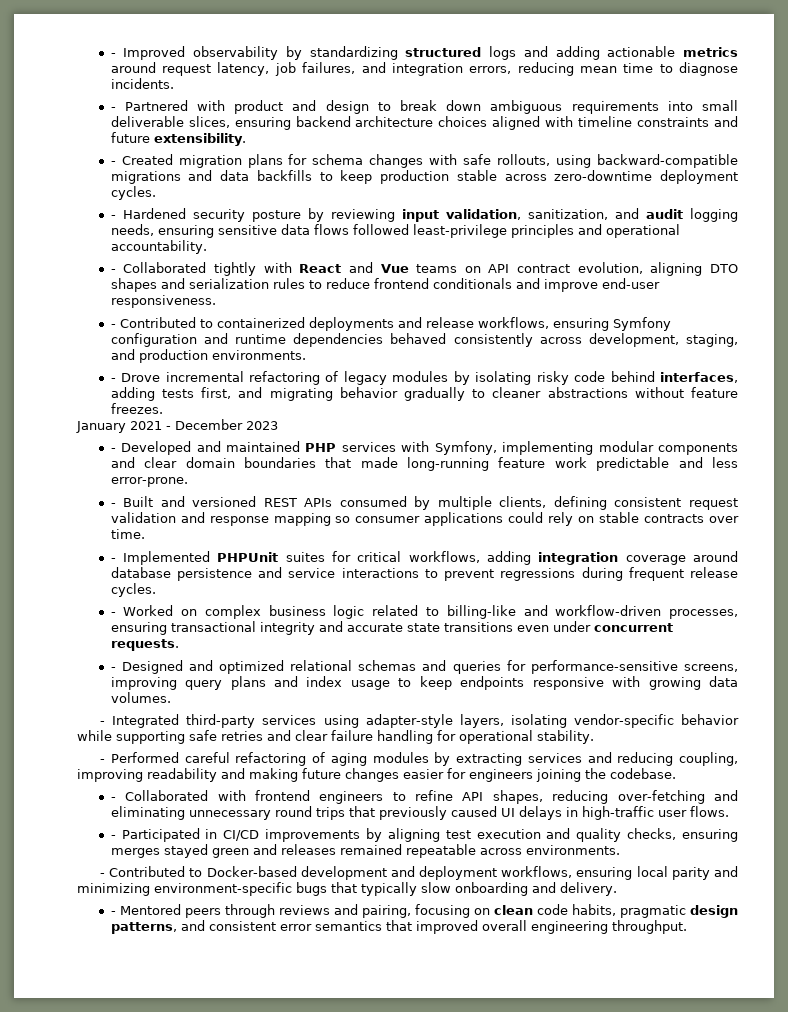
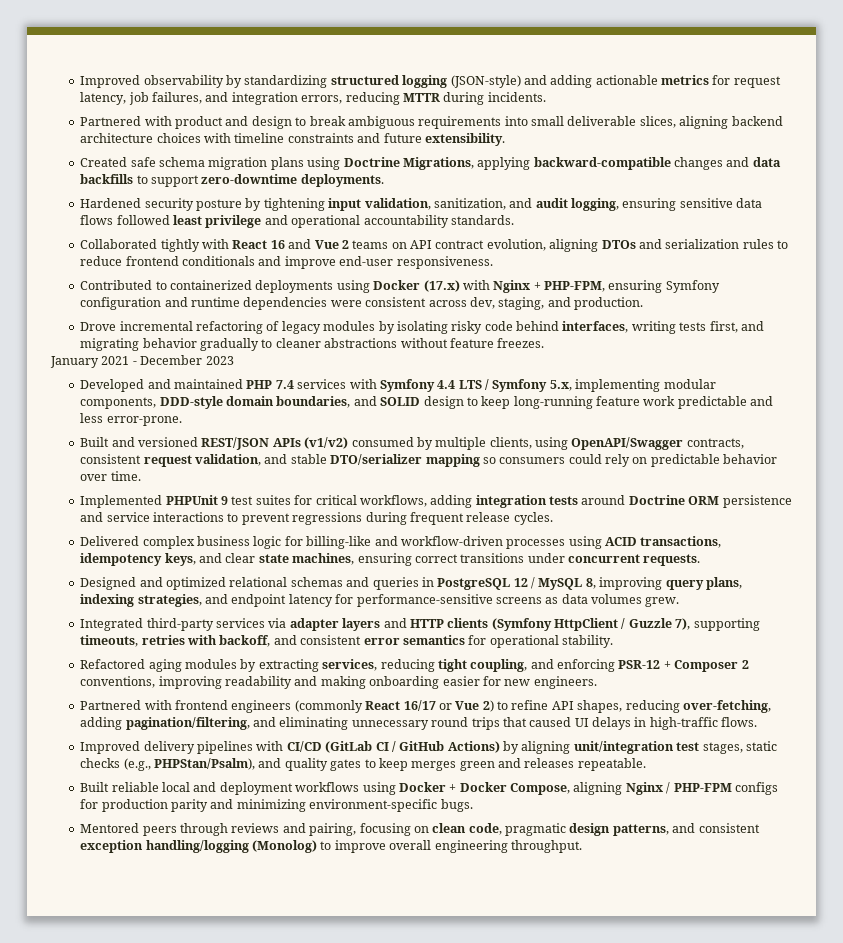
[110,53,116,57] - -> (80, 81) none
[489,46,517,60] logs -> [402,75,521,88] logging (JSON-style)
[110,62,156,73] around -> [712,75,731,85] for
[579,62,739,76] mean time to diagnose -> [402,92,485,105] MTTR during
[110,107,116,111] - -> (546, 97) none
[446,100,482,111] down -> (346, 121) none
[234,117,291,130] ensuring -> [679,116,729,129] aligning
[492,116,541,130] aligned -> (201, 138) none
[110,154,739,168] [110,170,739,184] [110,186,156,200] [110,215,116,219] - Created migration plans for schema changes with safe rollouts, using backward-compatible migrations and data backfills to keep production stable across zero-downtime deployment cycles. // - -> [80,157,781,170] [80,174,384,187] Created safe schema migration plans using Doctrine Migrations, applying backward-compatible changes and data backfills to support zero-downtime deployments. //
[330,209,395,222] reviewing -> [263,198,325,211] tightening
[690,208,739,222] [110,224,154,236] logging needs, -> [571,198,620,211] logging,
[412,224,680,238] [110,240,207,254] [110,269,116,273] least-privilege principles and operational accountability. // - -> [173,215,514,228] least privilege and operational accountability standards. //
(342, 268) none -> [270,240,285,249] 16
(409, 268) none -> [341,240,349,249] 2
[710,264,739,273] [110,278,157,292] DTO shapes -> [601,240,636,249] DTOs
[110,324,116,328] - -> (493, 262) none
[397,317,549,329] and release workflows, -> [336,280,606,293] using Docker (17.x) with Nginx + PHP-FPM,
[390,333,738,347] [110,349,306,363] [110,378,116,382] behaved consistently across development, staging, and production environments. // - -> [330,297,644,310] were consistent across dev, staging, and production. //
[110,387,155,401] adding -> [631,321,676,334] writing
[110,448,116,452] - -> (234, 360) none
(337, 447) none -> [275,380,294,389] 7.4
[434,441,738,455] [110,457,398,468] Symfony, implementing modular components and clear domain boundaries that made -> [379,379,716,392] [80,396,511,409] Symfony 4.4 LTS / Symfony 5.x, implementing modular components, DDD-style domain boundaries, and SOLID design to keep
[110,503,116,507] - -> (182, 421) none
[263,498,333,507] REST APIs -> [201,437,349,450] REST/JSON APIs (v1/v2)
[553,496,739,510] [110,512,504,526] defining consistent request validation and response mapping so consumer applications -> [535,437,744,450] [80,454,566,467] using OpenAPI/Swagger contracts, consistent request validation, and stable DTO/serializer mapping so consumers
[599,512,705,523] stable contracts -> [650,454,778,467] predictable behavior
[110,558,116,562] - -> (141, 476) none
(279, 557) none -> [221,496,254,505] 9 test
[625,551,738,565] [110,567,171,578] coverage around database -> [549,495,720,505] tests around Doctrine ORM
[110,605,198,616] - Worked on -> [80,536,140,546] Delivered
[372,605,439,616] related to -> [284,536,303,546] for
[669,609,738,619] [110,621,549,635] processes, ensuring transactional integrity and accurate state transitions even -> [506,536,722,549] [80,553,525,566] processes using ACID transactions, idempotency keys, and clear state machines, ensuring correct transitions
[110,667,116,671] - -> (701, 560) none
[506,660,738,674] [110,676,738,690] [110,692,171,703] [100,714,739,728] [77,730,594,744] [100,752,738,766] [77,768,676,782] [110,790,384,804] for performance-sensitive screens, improving query plans and index usage to keep endpoints responsive with growing data volumes. // - Integrated third-party services using adapter-style layers, isolating vendor-specific behavior while supporting safe retries and clear failure handling for operational stability. // - Performed careful refactoring of aging modules by extracting services and reducing coupling, improving readability and making future changes easier for engineers joining the codebase. // - Collaborated with frontend engineers -> [421,577,742,590] [80,594,680,607] [80,618,760,631] [80,635,614,648] [80,659,749,672] [80,676,597,689] [80,700,494,713] in PostgreSQL 12 / MySQL 8, improving query plans, indexing strategies, and endpoint latency for performance-sensitive screens as data volumes grew. // Integrated third-party services via adapter layers and HTTP clients (Symfony HttpClient / Guzzle 7), supporting timeouts, retries with backoff, and consistent error semantics for operational stability. // Refactored aging modules by extracting services, reducing tight coupling, and enforcing PSR-12 + Composer 2 conventions, improving readability and making onboarding easier for new engineers. // Partnered with frontend engineers (commonly React 16/17 or Vue 2)
[617,790,705,804] over-fetching -> [682,700,771,713] [80,717,250,730] over-fetching, adding pagination/filtering,
[378,806,447,820] previously -> (527, 722) none
[657,810,687,817] user -> (718, 723) none
[110,828,738,842] [110,844,620,858] [100,866,738,880] [77,882,617,896] [110,911,116,915] - Participated in CI/CD improvements by aligning test execution and quality checks, ensuring merges stayed green and releases remained repeatable across environments. // - Contributed to Docker-based development and deployment workflows, ensuring local parity and minimizing environment-specific bugs that typically slow onboarding and delivery. // - -> [80,741,777,754] [80,758,646,771] [80,782,778,795] [80,799,473,812] Improved delivery pipelines with CI/CD (GitLab CI / GitHub Actions) by aligning unit/integration test stages, static checks (e.g., PHPStan/Psalm), and quality gates to keep merges green and releases repeatable. // Built reliable local and deployment workflows using Docker + Docker Compose, aligning Nginx / PHP-FPM configs for production parity and minimizing environment-specific bugs. //
[536,904,616,916] code habits, -> [468,823,502,835] code,
[279,920,478,934] error semantics that improved -> [80,840,386,853] exception handling/logging (Monolog) to improve

